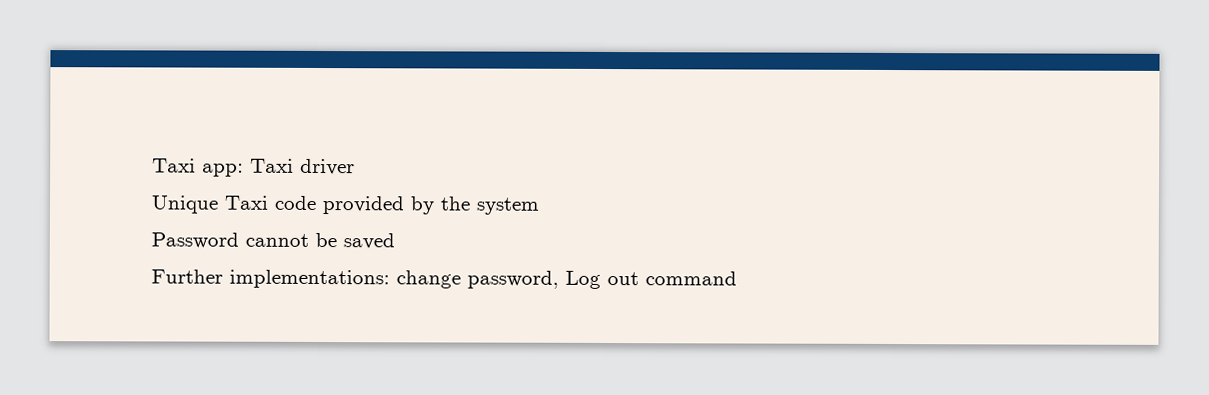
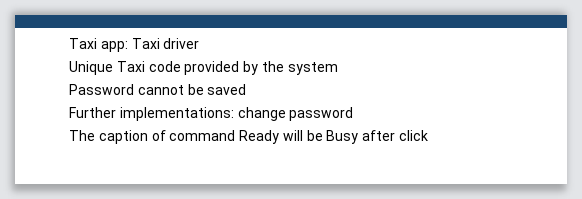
[467,270,737,289] password, Log out command -> [289,107,354,121] [69,130,429,144] password // The caption of command Ready will be Busy after click

